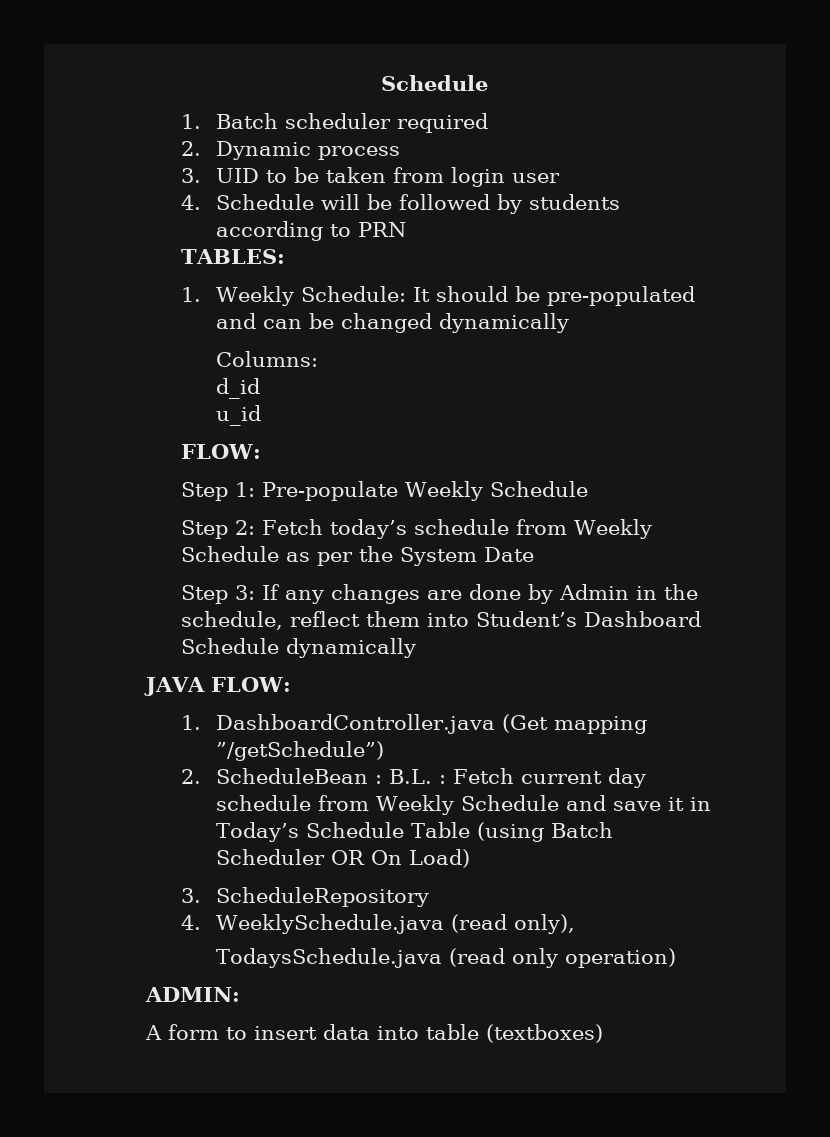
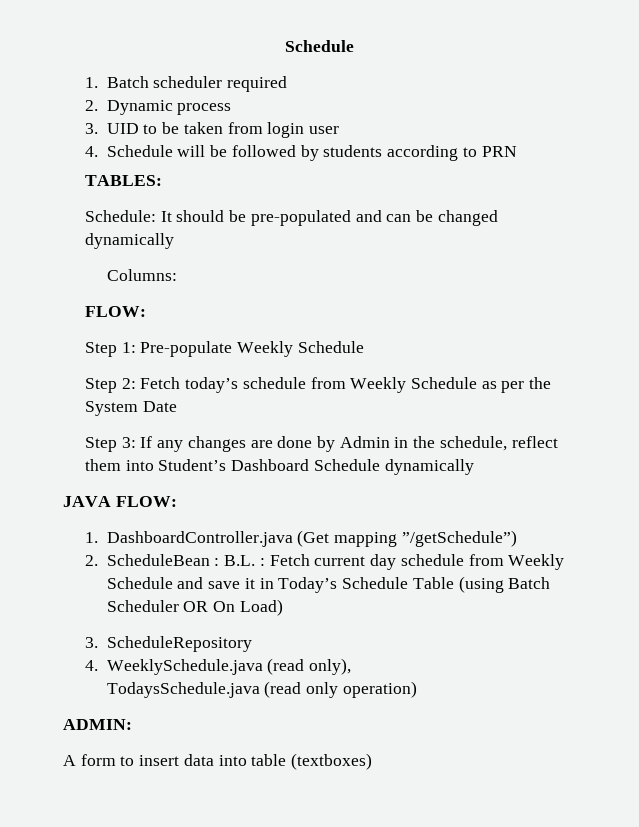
[181,286,295,306] 1. Weekly -> (162, 180) none
[216,378,261,399] [216,405,262,426] // d_id // u_id -> (177, 275) none

